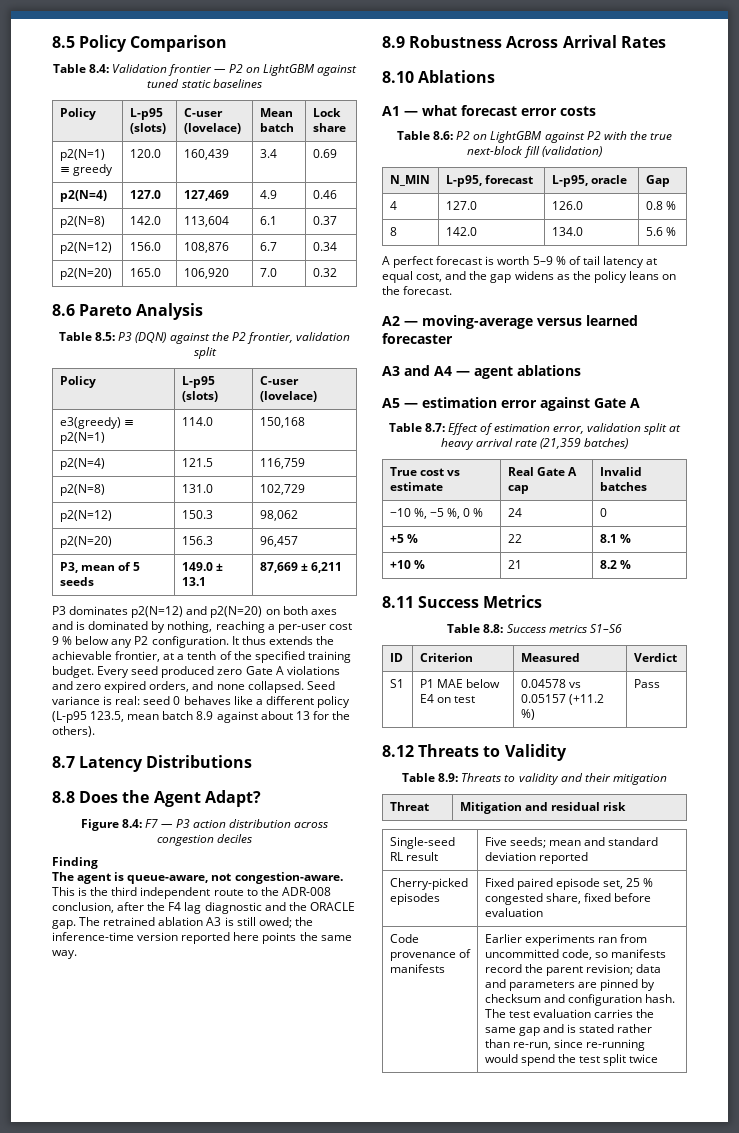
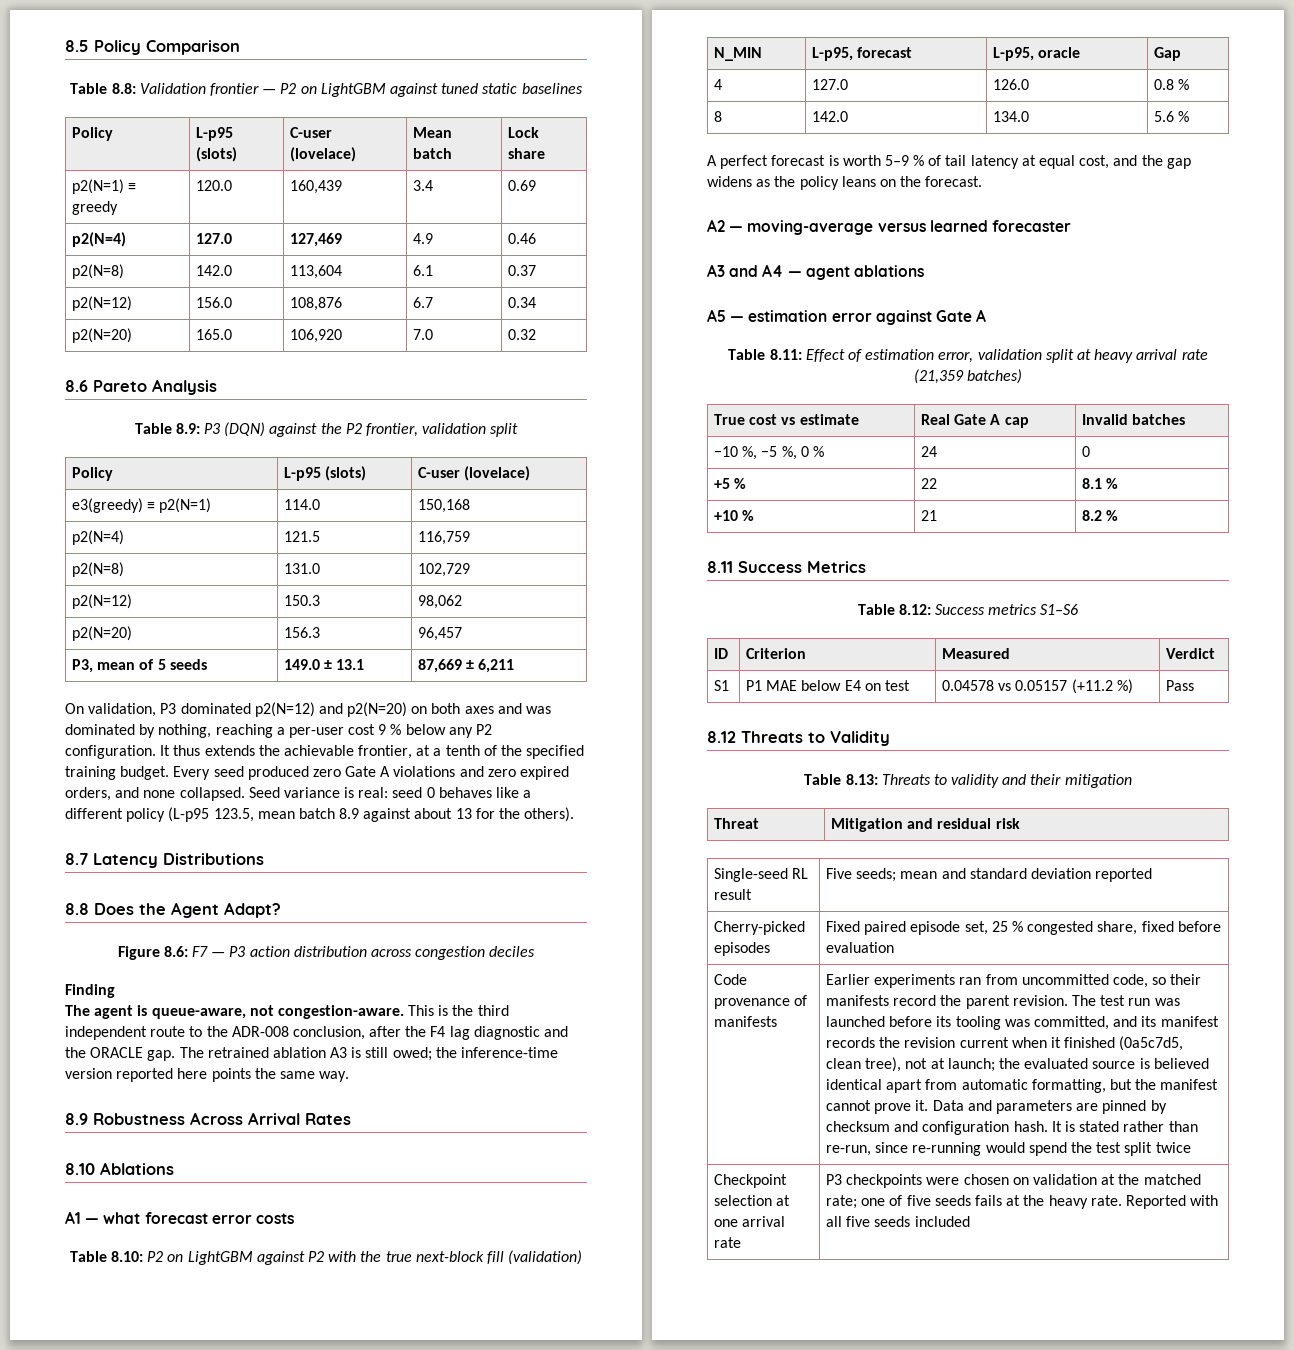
[88,64,109,73] 8.4: -> [111,83,136,94] 8.8:
[95,332,116,341] 8.5: -> [175,423,200,434] 8.9:
[52,606,129,615] P3 dominates -> [65,703,251,717] On validation, P3 dominated
[76,621,86,630] is -> [526,706,552,714] was
[121,819,142,828] 8.4: -> [163,946,188,957] 8.6:
[433,131,454,140] 8.6: -> [111,1251,144,1262] 8.10:
[424,423,445,432] 8.7: -> [769,349,802,360] 8.11:
[483,624,504,633] 8.8: -> [898,604,931,615] 8.12:
[438,773,459,782] 8.9: -> [845,774,878,785] 8.13:
(608, 955) none -> [1170,974,1202,985] their
[585,964,661,975] revision; data -> [1012,995,1180,1006] [826,1016,1219,1030] [826,1036,1184,1051] [826,1057,1209,1072] [826,1079,1219,1093] [826,1100,964,1114] revision. The test run was launched before its tooling was committed, and its manifest records the revision current when it finished (0a5c7d5, clean tree), not at launch; the evaluated source is believed identical apart from automatic formatting, but the manifest cannot prove it. Data
[484,1009,654,1018] [484,1024,564,1036] The test evaluation carries the same gap and -> [1051,1121,1062,1132] It
(659, 1058) none -> [714,1174,788,1188] [714,1195,791,1206] [714,1216,786,1227] [714,1237,742,1248] [826,1174,1201,1188] [826,1195,1219,1209] [826,1216,970,1227] // Checkpoint selection at one arrival rate | P3 checkpoints were chosen on validation at the matched rate; one of five seeds fails at the heavy rate. Reported with all five seeds included

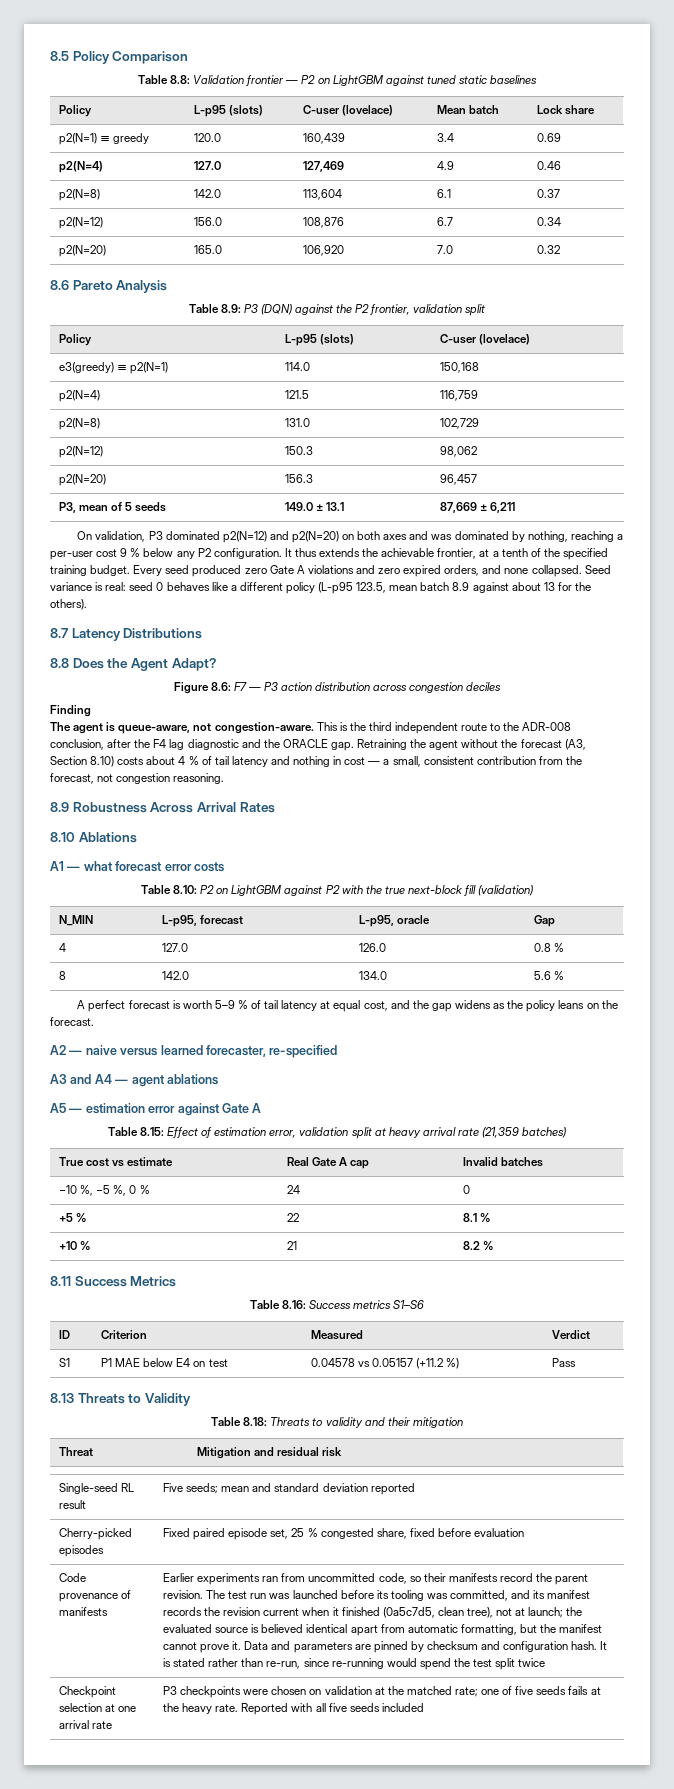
[179,1047,559,1061] [65,1068,350,1082] The retrained ablation A3 is still owed; the inference-time version reported here points the same way. -> [357,739,586,750] [50,756,582,767] [50,773,225,784] Retraining the agent without the forecast (A3, Section 8.10) costs about 4 % of tail latency and nothing in cost — a small, consistent contribution from the forecast, not congestion reasoning.
[747,220,874,235] moving-average -> [85,1045,117,1055] naive
[991,220,1071,232] forecaster -> [205,1045,338,1058] forecaster, re-specified
[769,349,802,360] 8.11: -> [139,1127,164,1136] 8.15:
[898,604,931,615] 8.12: -> [281,1300,306,1309] 8.16:
[707,731,736,743] 8.12 -> [50,1393,74,1403] 8.13
[845,774,878,785] 8.13: -> [243,1417,268,1426] 8.18:

